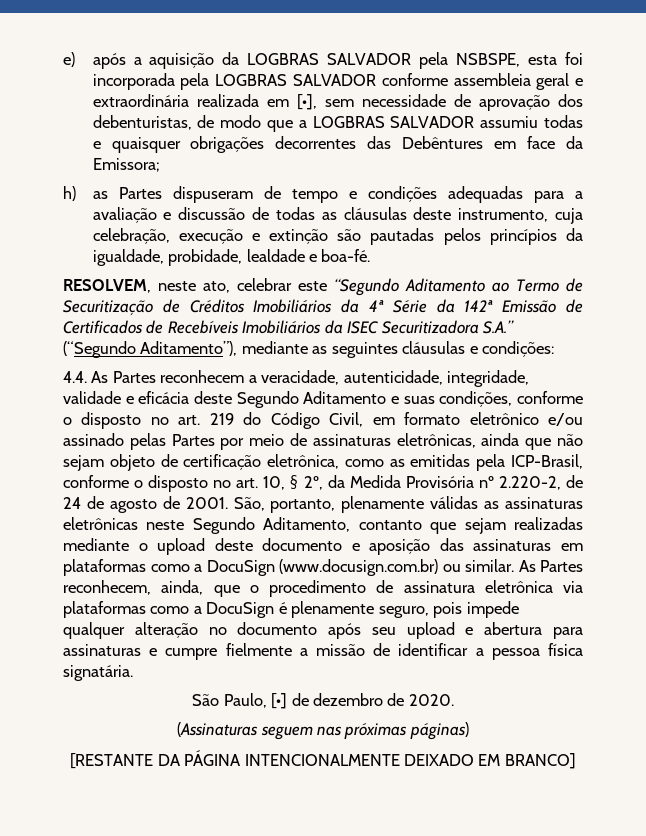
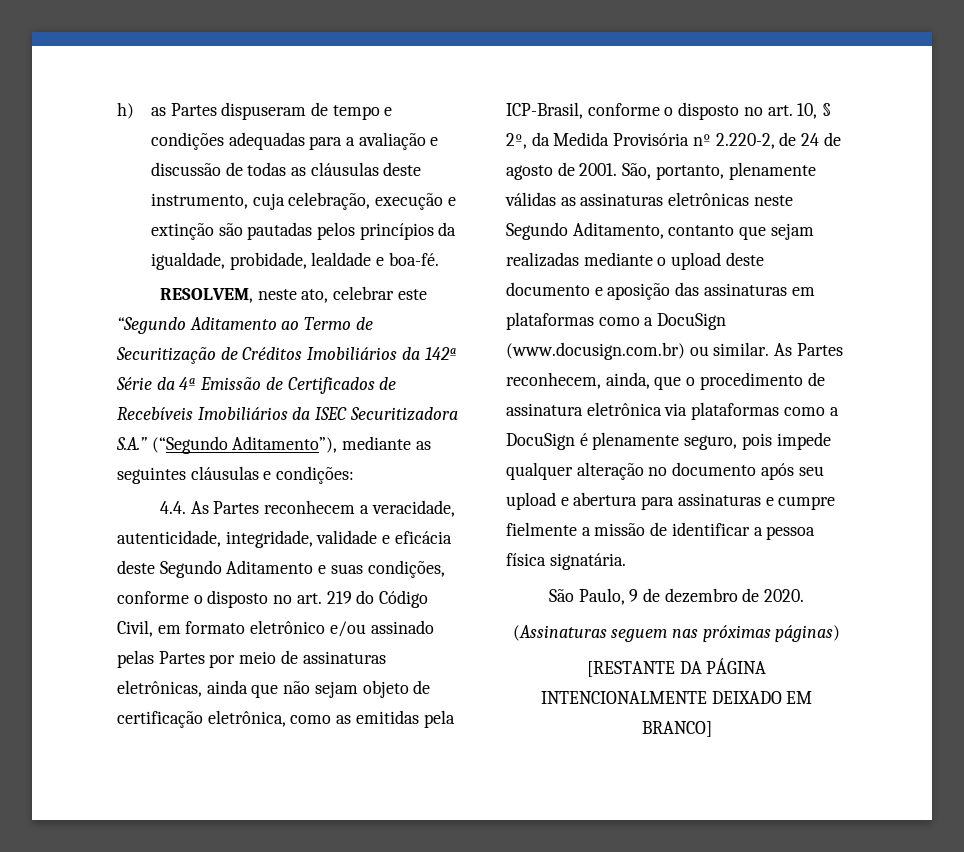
[63,52,583,69] [92,73,583,90] [92,94,584,111] [92,115,583,132] [92,136,584,153] [92,158,160,172] e) após a aquisição da LOGBRAS SALVADOR pela NSBSPE, esta foi incorporada pela LOGBRAS SALVADOR conforme assembleia geral e extraordinária realizada em [•], sem necessidade de aprovação dos debenturistas, de modo que a LOGBRAS SALVADOR assumiu todas e quaisquer obrigações decorrentes das Debêntures em face da Emissora; // -> (117, 110) none
[369,300,385,312] 4ª -> [424,347,457,360] 142ª
[464,300,494,312] 142ª -> [179,377,197,390] 4ª
[271,693,288,709] [•] -> [629,589,639,602] 9

